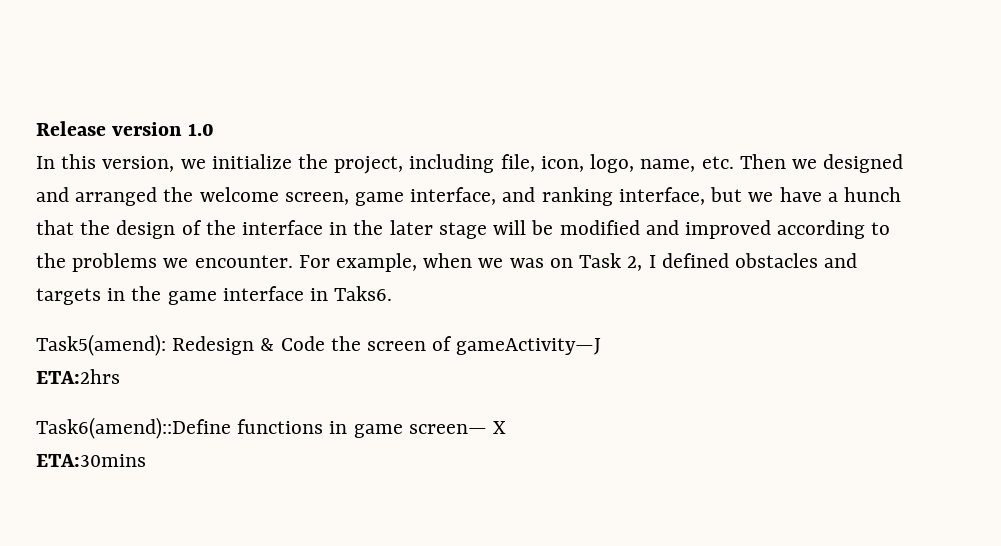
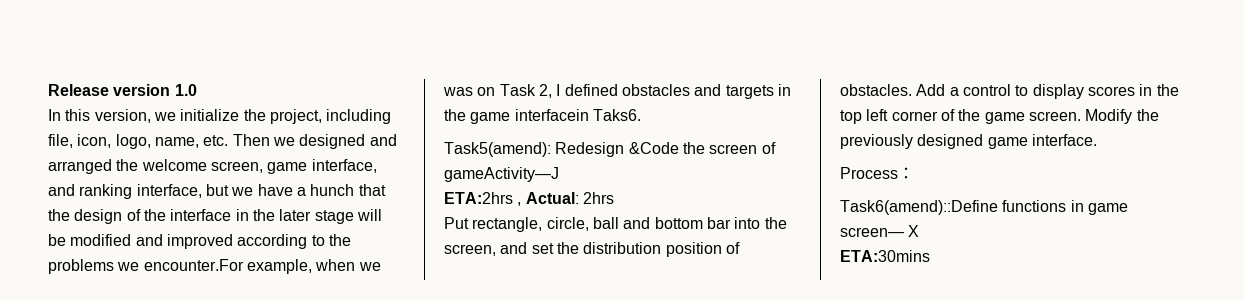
[194,255,330,268] encounter. For -> [143,259,244,271] encounter.For
[222,286,329,301] interface in -> [514,109,589,121] interfacein
[260,336,325,351] & Code -> [628,142,679,154] &Code
(120, 376) none -> [517,192,614,206] [444,217,787,232] [444,242,740,257] [840,84,1179,99] [840,109,1159,124] [840,134,1097,149] [840,167,914,179] , Actual: 2hrs // Put rectangle, circle, ball and bottom bar into the screen, and set the distribution position of obstacles. Add a control to display scores in the top left corner of the game screen. Modify the previously designed game interface. // Process：

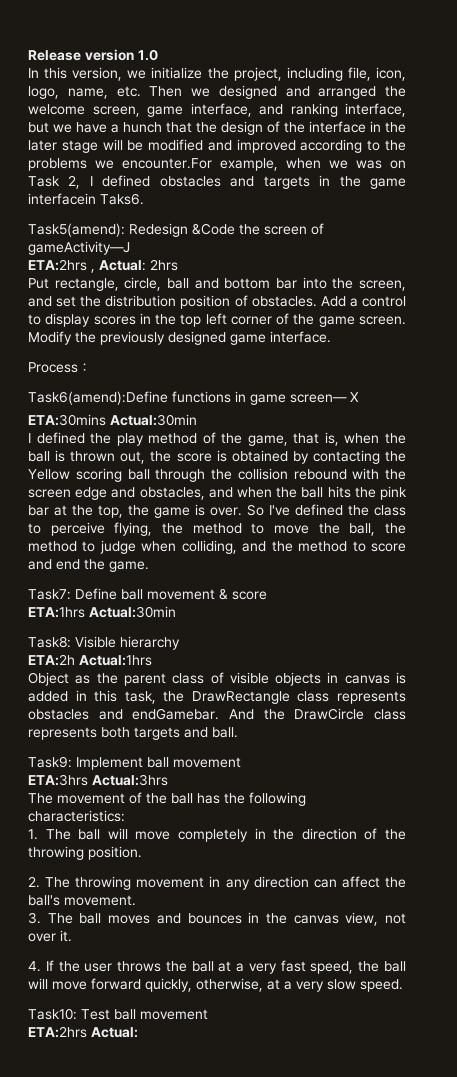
[840,200,998,215] Task6(amend)::Define -> [28,391,168,405] Task6(amend):Define
(930, 256) none -> [110,414,197,426] [28,432,406,446] [28,450,406,464] [28,468,406,482] [28,486,407,500] [28,504,406,518] [28,522,407,536] [28,540,407,554] [28,559,149,572] [28,588,267,600] [28,606,176,618] [28,636,180,650] [28,654,152,666] [28,672,407,686] [28,690,406,704] [28,708,406,720] [28,727,238,740] [28,756,241,770] [28,774,168,786] [28,792,306,806] [28,810,125,822] [28,828,406,842] [28,846,142,860] [28,876,406,890] [28,895,136,906] [28,912,406,926] [28,930,72,942] [28,960,407,974] [28,978,403,992] [28,1008,208,1020] [28,1026,138,1038] Actual:30min // I defined the play method of the game, that is, when the ball is thrown out, the score is obtained by contacting the Yellow scoring ball through the collision rebound with the screen edge and obstacles, and when the ball hits the pink bar at the top, the game is over. So I've defined the class to perceive flying, the method to move the ball, the method to judge when colliding, and the method to score and end the game. // Task7: Define ball movement & score // ETA:1hrs Actual:30min // Task8: Visible hierarchy // ETA:2h Actual:1hrs // Object as the parent class of visible objects in canvas is added in this task, the DrawRectangle class represents obstacles and endGamebar. And the DrawCircle class represents both targets and ball. // Task9: Implement ball movement // ETA:3hrs Actual:3hrs // The movement of the ball has the following characteristics: // 1. The ball will move completely in the direction of the throwing position. // 2. The throwing movement in any direction can affect the ball's movement. // 3. The ball moves and bounces in the canvas view, not over it. // 4. If the user throws the ball at a very fast speed, the ball will move forward quickly, otherwise, at a very slow speed. // Task10: Test ball movement // ETA:2hrs Actual:

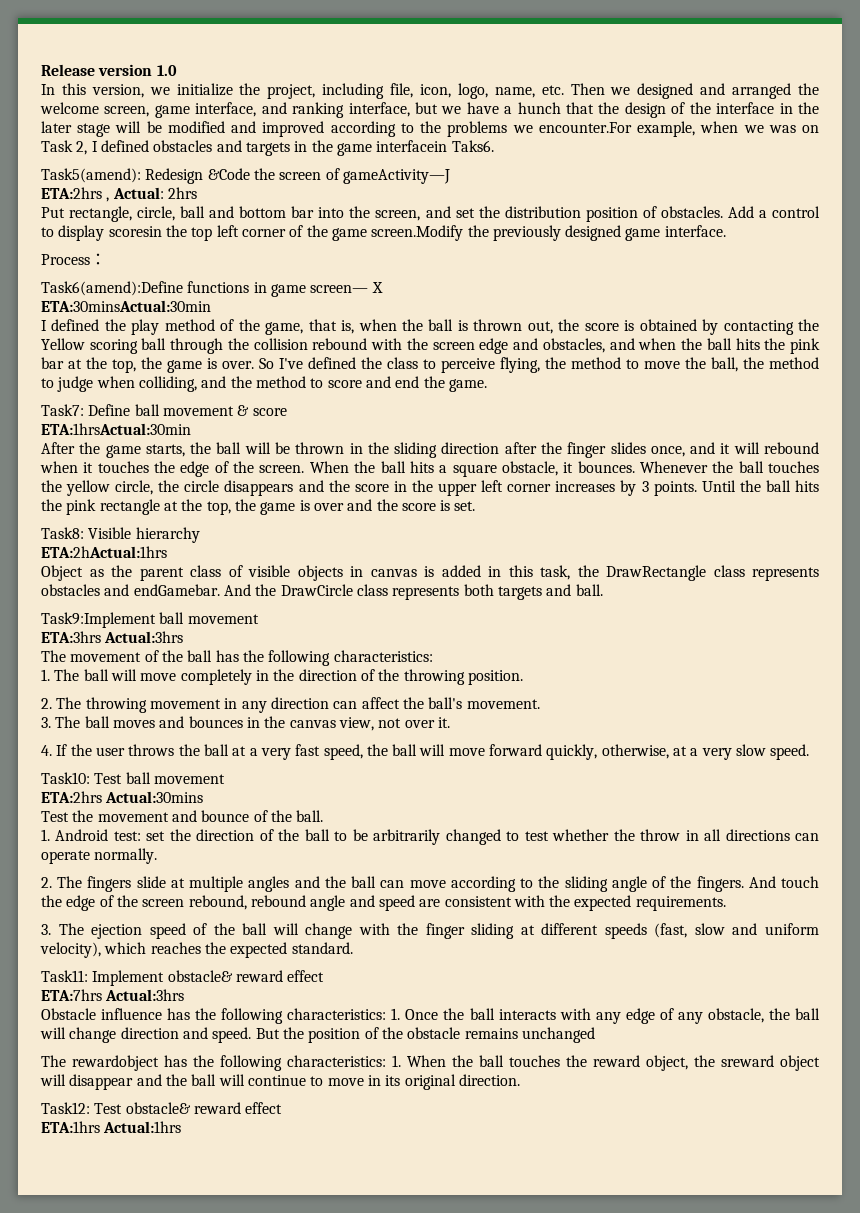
[93,313,151,325] scores in -> [108,226,162,237] scoresin
[358,316,406,325] [28,331,72,345] screen. Modify -> [371,225,464,241] screen.Modify
[28,414,197,426] ETA:30mins Actual:30min -> [41,300,211,312] ETA:30minsActual:30min
[28,606,176,618] ETA:1hrs Actual:30min -> [41,423,191,435] [41,442,820,458] [40,461,820,477] [41,480,819,496] [41,499,476,515] ETA:1hrsActual:30min // After the game starts, the ball will be thrown in the sliding direction after the finger slides once, and it will rebound when it touches the edge of the screen. When the ball hits a square obstacle, it bounces. Whenever the ball touches the yellow circle, the circle disappears and the score in the upper left corner increases by 3 points. Until the ball hits the pink rectangle at the top, the game is over and the score is set.
[28,654,152,666] ETA:2h Actual:1hrs -> [41,546,167,558] ETA:2hActual:1hrs
[28,756,143,770] Task9: Implement -> [41,612,156,628] Task9:Implement
[91,1027,138,1038] Actual: -> [105,791,204,803] [41,810,324,822] [41,829,820,845] [41,848,158,864] [41,876,819,892] [41,895,726,911] [41,923,819,939] [40,942,353,958] [41,970,325,986] [41,989,185,1001] [41,1008,820,1024] [40,1027,595,1043] [41,1055,820,1071] [40,1074,520,1090] [41,1102,283,1114] [41,1121,182,1133] Actual:30mins // Test the movement and bounce of the ball. // 1. Android test: set the direction of the ball to be arbitrarily changed to test whether the throw in all directions can operate normally. // 2. The fingers slide at multiple angles and the ball can move according to the sliding angle of the fingers. And touch the edge of the screen rebound, rebound angle and speed are consistent with the expected requirements. // 3. The ejection speed of the ball will change with the finger sliding at different speeds (fast, slow and uniform velocity), which reaches the expected standard. // Task11: Implement obstacle& reward effect // ETA:7hrs Actual:3hrs // Obstacle influence has the following characteristics: 1. Once the ball interacts with any edge of any obstacle, the ball will change direction and speed. But the position of the obstacle remains unchanged // The rewardobject has the following characteristics: 1. When the ball touches the reward object, the sreward object will disappear and the ball will continue to move in its original direction. // Task12: Test obstacle& reward effect // ETA:1hrs Actual:1hrs

